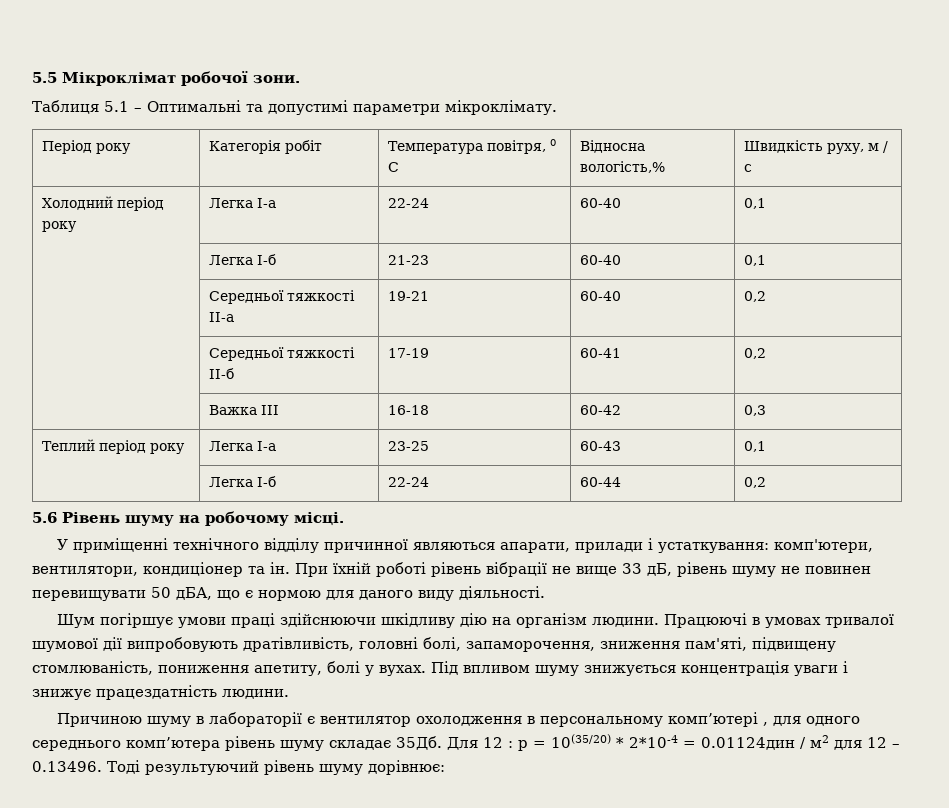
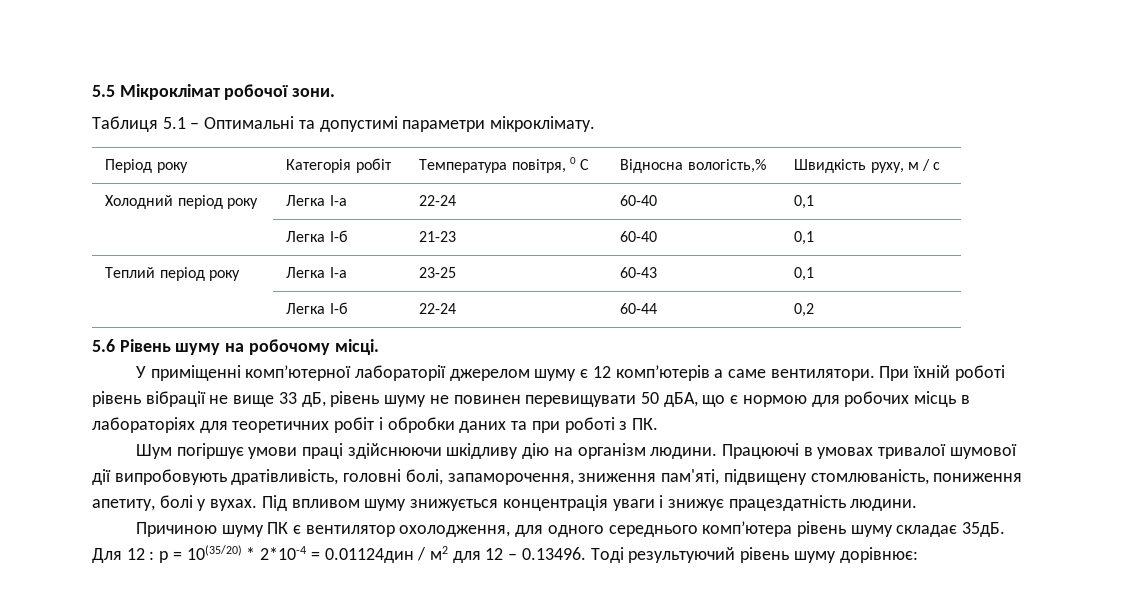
[209,290,356,304] [209,312,235,322] [388,291,430,301] [580,291,622,301] [744,291,767,302] [209,347,356,361] [209,368,235,379] [388,348,430,358] [580,348,622,358] [744,348,767,359] [209,405,280,415] [388,405,430,415] [580,405,622,415] [744,405,767,416] // | Середньої тяжкості II-а | 19-21 | 60-40 | 0,2 // | Середньої тяжкості II-б | 17-19 | 60-41 | 0,2 // | Важка III | 16-18 | 60-42 | 0,3 -> (815, 238) none
[172,538,873,553] [32,562,290,577] технічного відділу причинної являються апарати, прилади і устаткування: комп'ютери, вентилятори, кондиціонер та ін. -> [245,365,875,381] комп’ютерної лабораторії джерелом шуму є 12 комп’ютерів а саме вентилятори.
[359,586,545,601] даного виду діяльності. -> [844,391,970,407] [92,417,658,433] робочих місць в лабораторіях для теоретичних робіт і обробки даних та при роботі з ПК.
[195,712,768,727] в лабораторії є вентилятор охолодження в персональному комп’ютері , -> [267,522,511,537] ПК є вентилятор охолодження,
[396,736,442,750] 35Дб. -> [962,522,1006,537] 35дБ.

